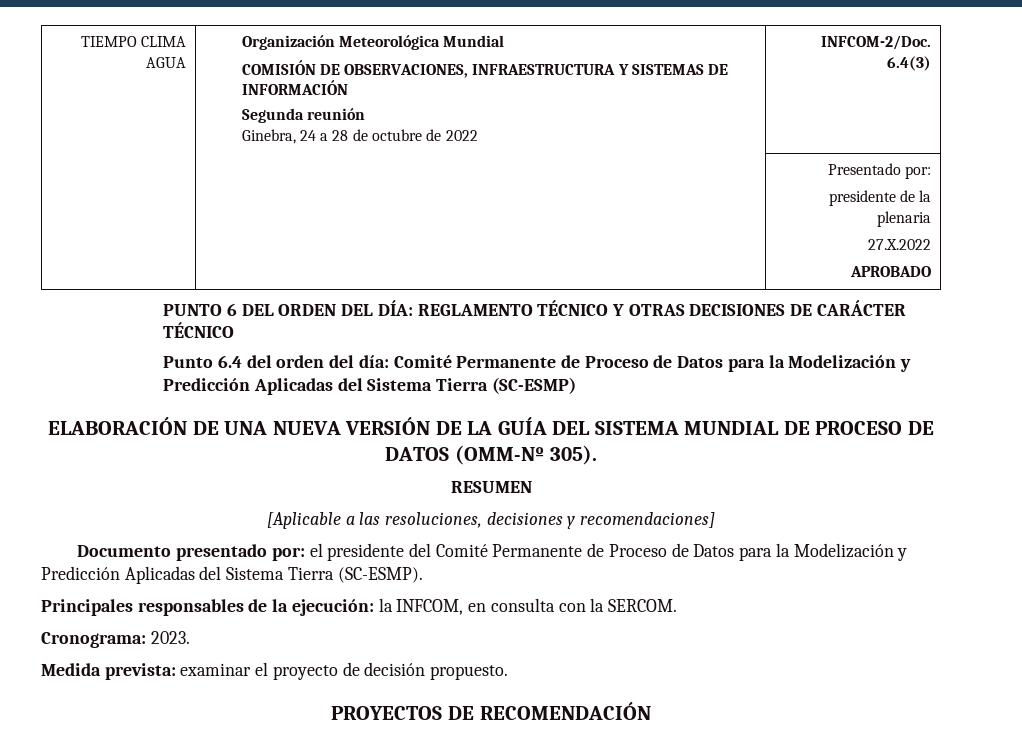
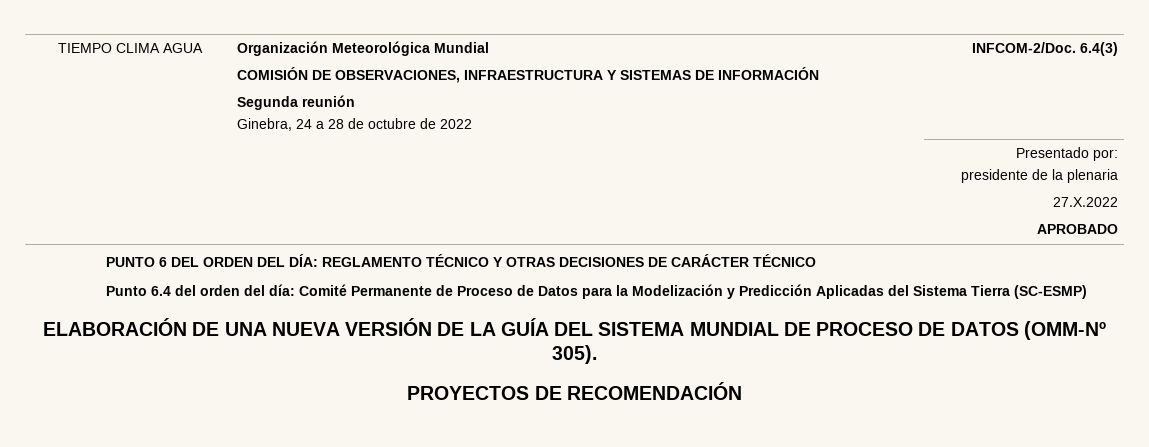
[450,481,532,493] [266,512,716,529] [77,543,908,561] [41,566,423,584] [41,598,677,616] [41,631,190,648] [41,662,509,680] // RESUMEN // [Aplicable a las resoluciones, decisiones y recomendaciones] // Documento presentado por: el presidente del Comité Permanente de Proceso de Datos para la Modelización y Predicción Aplicadas del Sistema Tierra (SC-ESMP). // Principales responsables de la ejecución: la INFCOM, en consulta con la SERCOM. // Cronograma: 2023. // Medida prevista: examinar el proyecto de decisión propuesto. -> (597, 354) none

